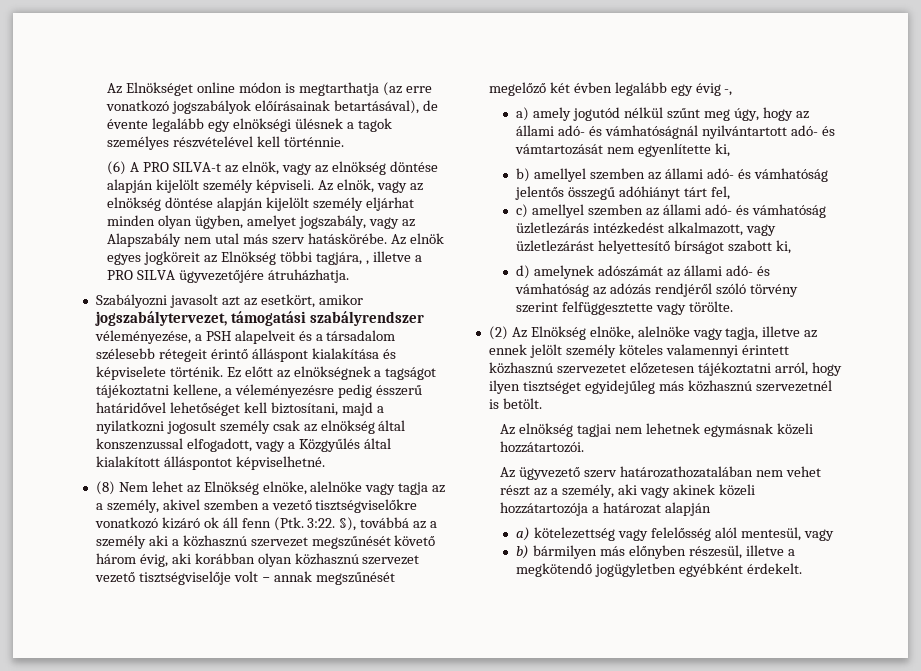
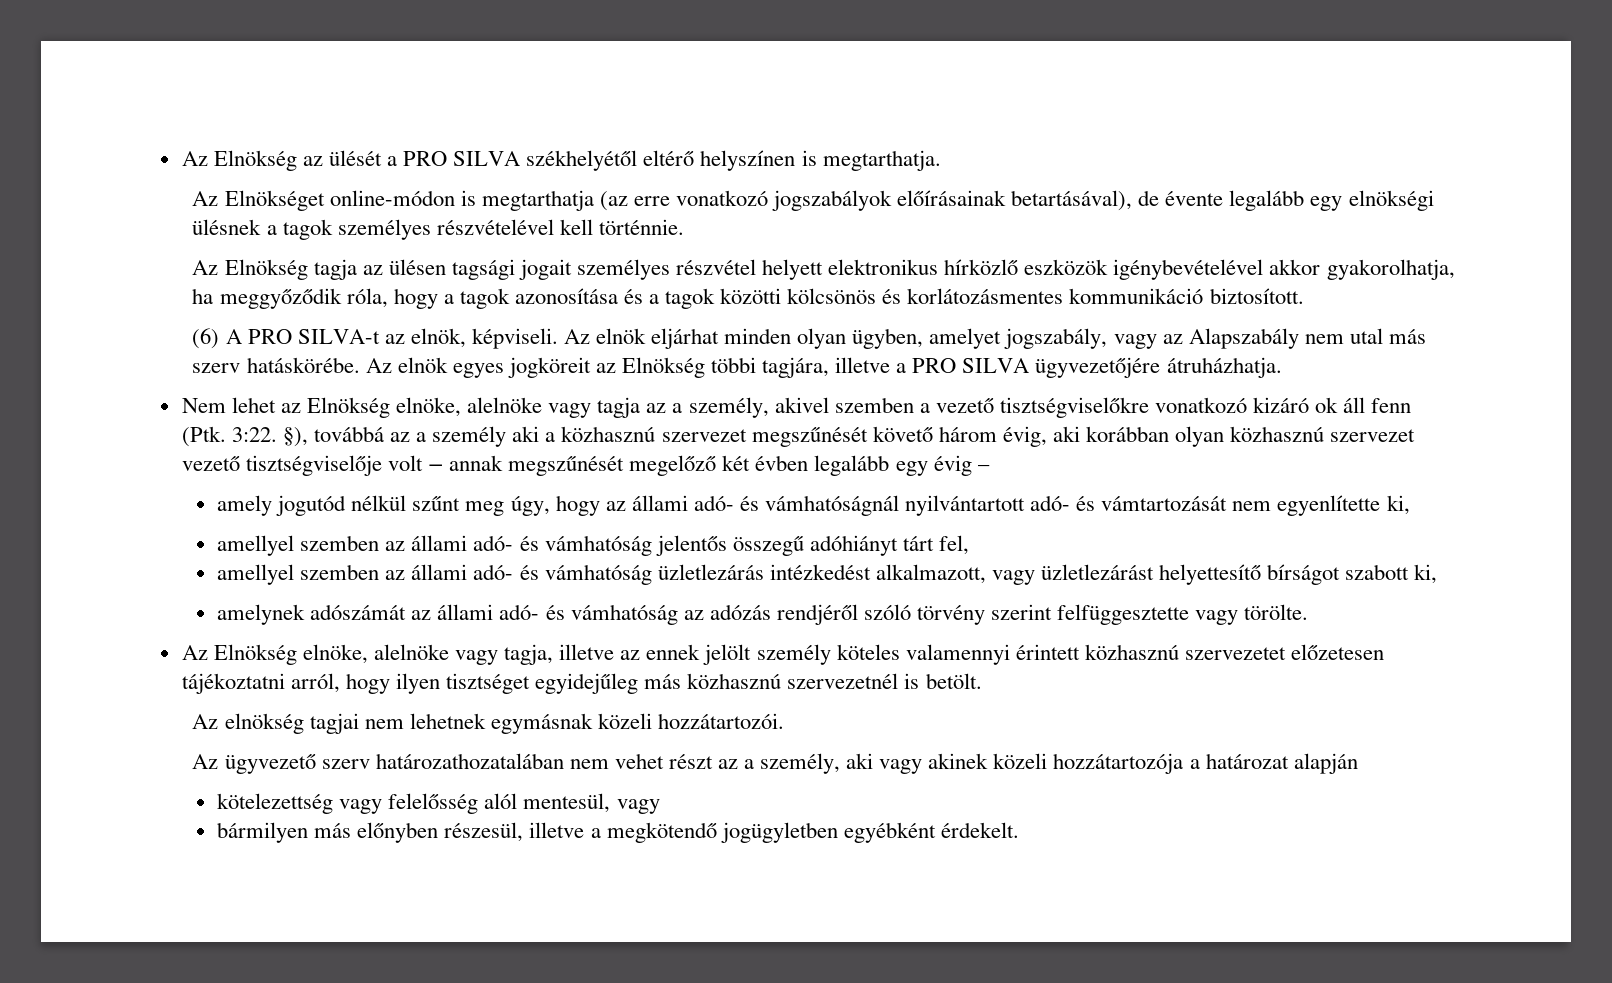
[107,82,283,96] Az Elnökséget online módon -> [181,150,941,171] [192,190,455,211] Az Elnökség az ülését a PRO SILVA székhelyétől eltérő helyszínen is megtarthatja. // Az Elnökséget online-módon
(345, 142) none -> [192,259,1455,280] [192,288,1304,309] // Az Elnökség tagja az ülésen tagsági jogait személyes részvétel helyett elektronikus hírközlő eszközök igénybevételével akkor gyakorolhatja, ha meggyőződik róla, hogy a tagok azonosítása és a tagok közötti kölcsönös és korlátozásmentes kommunikáció biztosított.
[281,161,438,175] [107,179,423,193] [107,197,364,211] vagy az elnökség döntése alapján kijelölt személy képviseli. Az elnök, vagy az elnökség döntése alapján kijelölt személy -> [471,328,647,349] képviseli. Az elnök
[365,260,369,265] , -> (830, 367) none
[95,294,363,308] [94,311,424,326] [94,330,396,344] [95,348,396,362] [95,366,437,380] [95,384,422,398] [95,402,384,416] [95,420,406,434] [95,438,391,452] [95,456,325,470] [95,481,115,495] Szabályozni javasolt azt az esetkört, amikor jogszabálytervezet, támogatási szabályrendszer véleményezése, a PSH alapelveit és a társadalom szélesebb rétegeit érintő álláspont kialakítása és képviselete történik. Ez előtt az elnökségnek a tagságot tájékoztatni kellene, a véleményezésre pedig ésszerű határidővel lehetőséget kell biztosítani, majd a nyilatkozni jogosult személy csak az elnökség által konszenzussal elfogadott, vagy a Közgyűlés által kialakított álláspontot képviselhetné. // (8) -> (1282, 367) none
[724,89,733,96] [516,107,530,121] -, // a) -> [977,465,990,471] – //
[516,168,531,182] b) -> (1410, 505) none
[516,204,529,218] c) -> (970, 545) none
[516,265,531,279] d) -> (1438, 574) none
[488,326,508,340] (2) -> (1309, 612) none
[516,527,531,541] a) -> (1358, 763) none
[516,545,530,559] b) -> (660, 806) none

